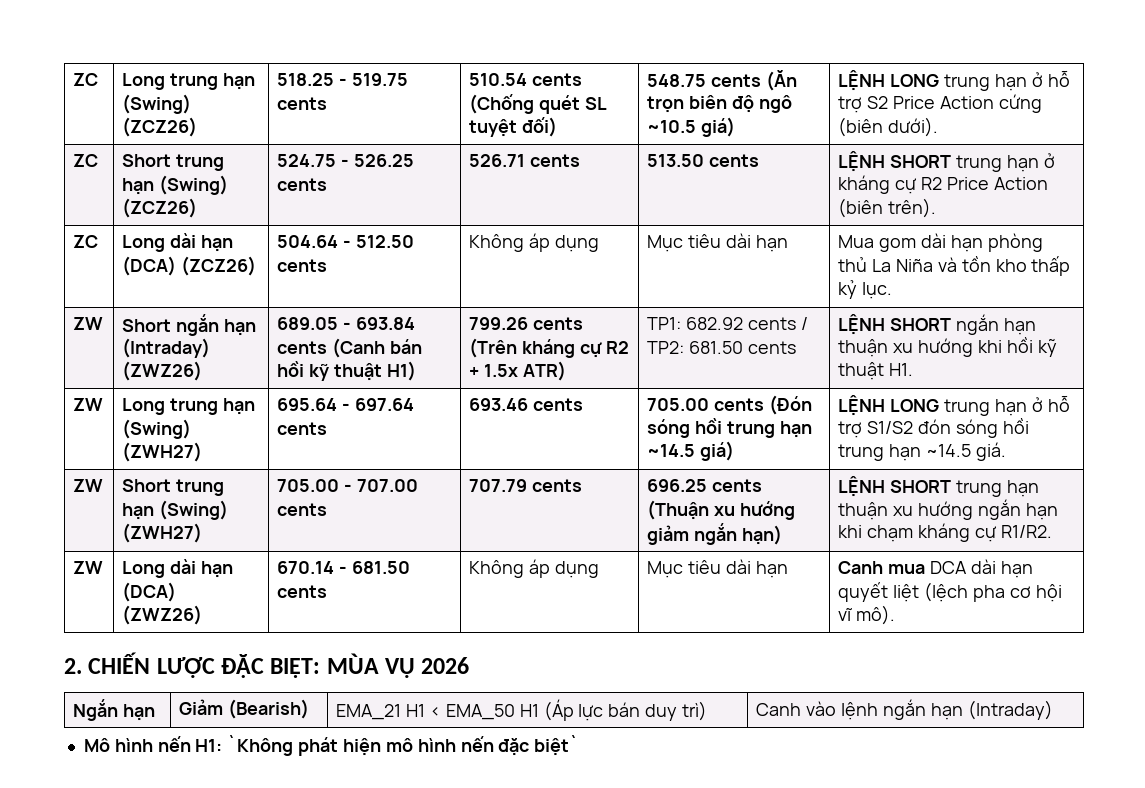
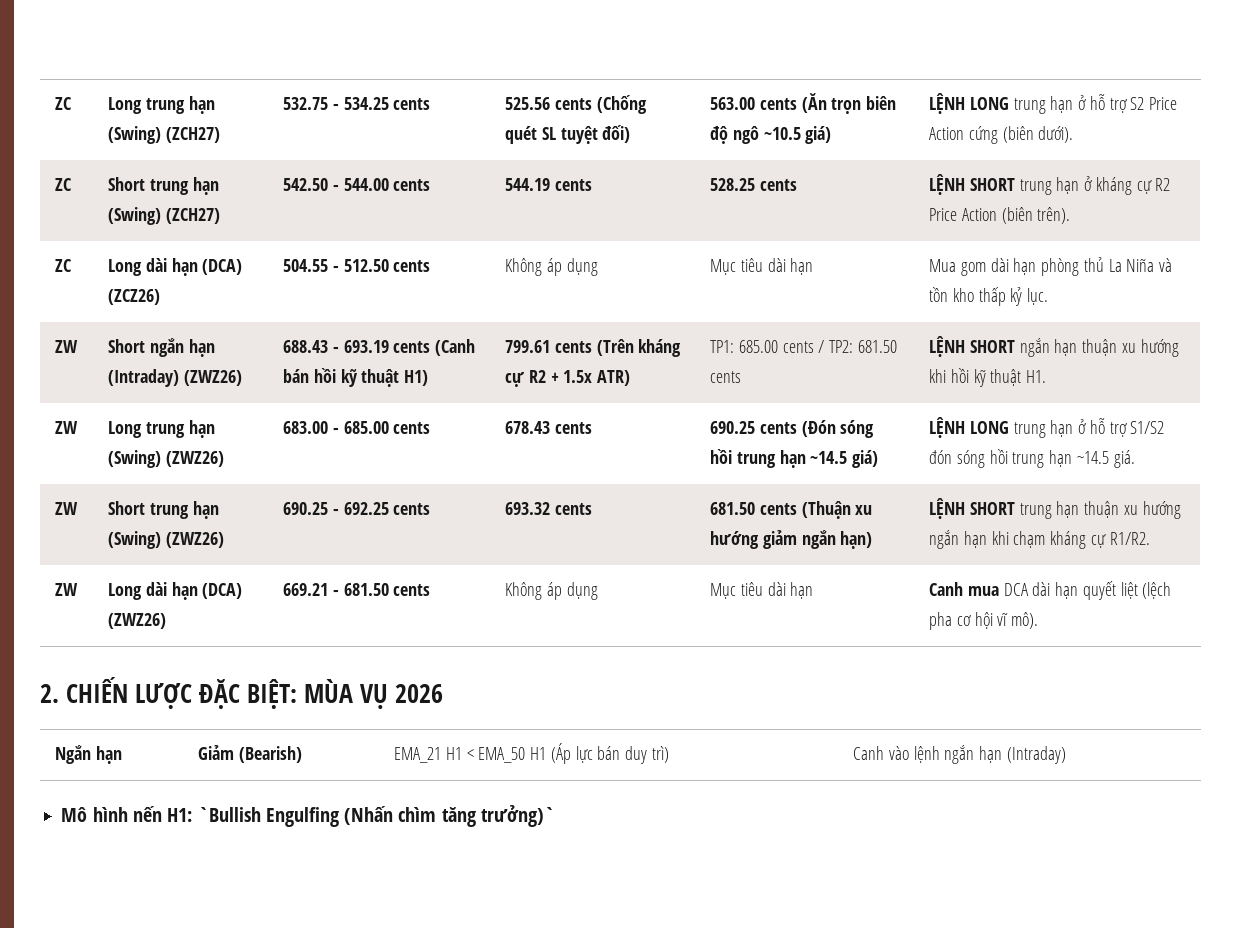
[122,117,198,137] [277,73,408,86] [277,97,328,110] [469,73,528,86] (ZCZ26) | 518.25 - 519.75 cents | 510.54 -> [165,127,220,143] [283,97,431,110] [505,97,551,110] (ZCH27) | 532.75 - 534.25 cents | 525.56
[647,74,707,87] 548.75 -> [710,97,756,110] 563.00
[122,198,198,218] [277,154,414,167] [277,178,328,191] [469,154,581,167] [647,154,705,167] (ZCZ26) | 524.75 - 526.25 cents | 526.71 cents | 513.50 -> [165,208,220,224] [283,178,431,191] [505,178,592,191] [710,178,756,191] (ZCH27) | 542.50 - 544.00 cents | 544.19 cents | 528.25
[277,235,339,248] 504.64 -> [283,259,329,272] 504.55
[277,317,415,330] 689.05 - 693.84 -> [283,340,389,353] 688.43 - 693.19
[469,317,529,330] 799.26 -> [505,340,551,353] 799.61
[686,317,744,330] 682.92 -> [738,340,778,353] 685.00
[122,442,203,462] [277,398,414,411] [277,422,328,435] [469,398,584,411] [647,398,710,411] (ZWH27) | 695.64 - 697.64 cents | 693.46 cents | 705.00 -> [165,451,224,467] [283,421,431,434] [505,421,592,434] [710,421,756,434] (ZWZ26) | 683.00 - 685.00 cents | 678.43 cents | 690.25
[122,523,203,543] [277,479,418,492] [277,503,328,516] [469,479,583,492] [647,479,708,492] (ZWH27) | 705.00 - 707.00 cents | 707.79 cents | 696.25 -> [165,532,224,548] [283,502,431,515] [505,502,592,515] [710,502,756,515] (ZWZ26) | 690.25 - 692.25 cents | 693.32 cents | 681.50
[277,561,335,574] 670.14 -> [283,583,329,596] 669.21
[227,735,580,756] `Không phát hiện mô hình nến đặc biệt` -> [197,805,555,827] `Bullish Engulfing (Nhấn chìm tăng trưởng)`

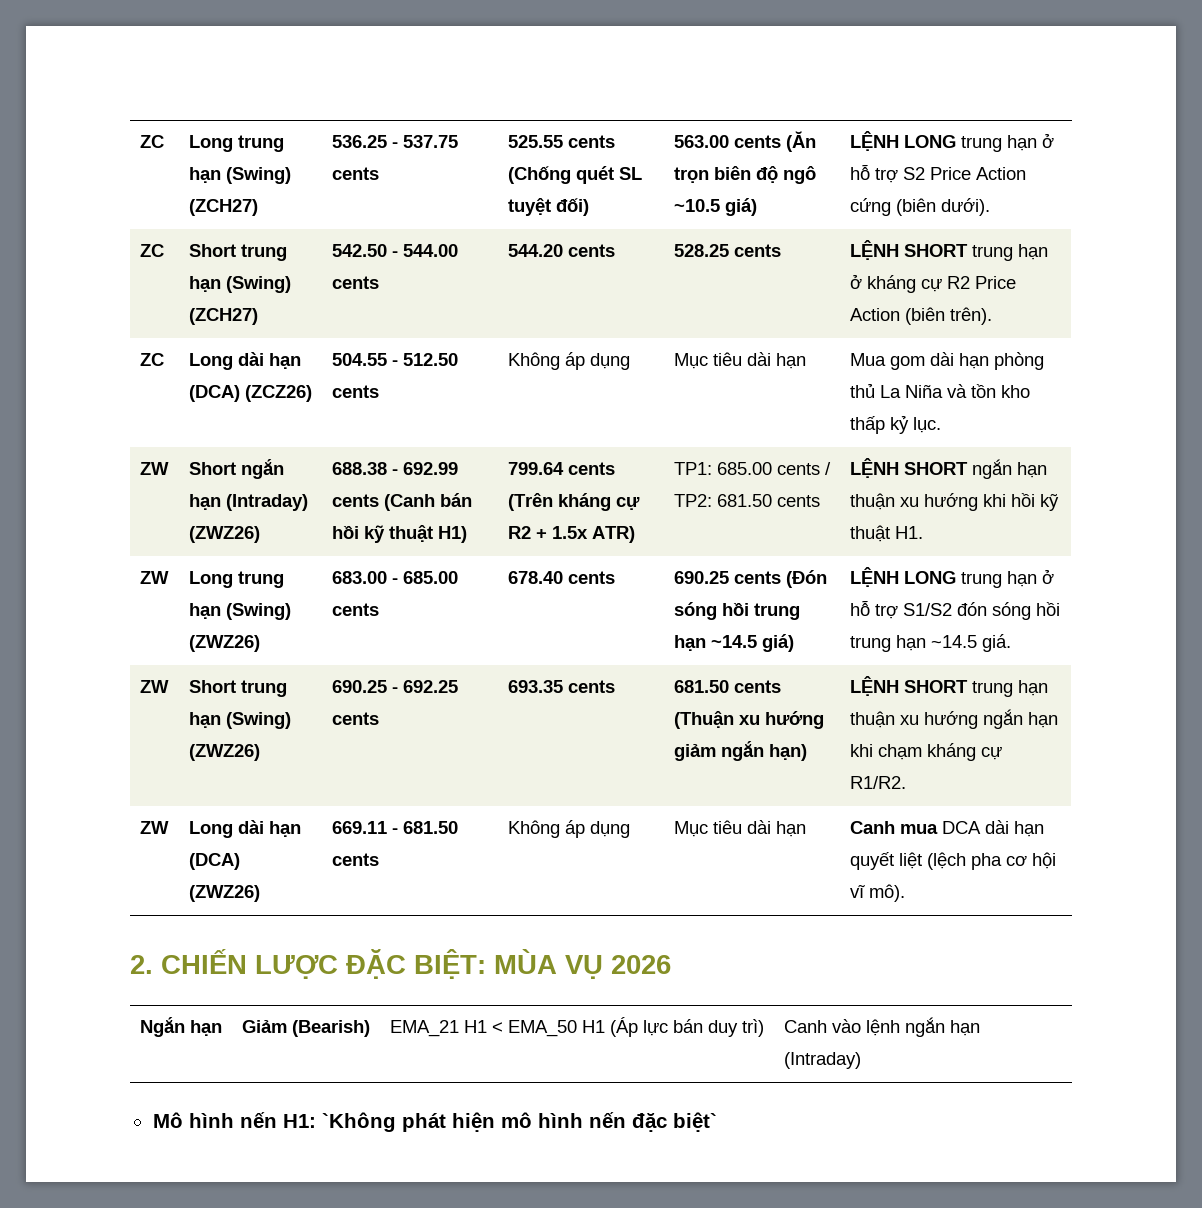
[283,97,431,110] [505,97,551,110] 532.75 - 534.25 cents | 525.56 -> [332,135,459,148] [332,167,380,180] [508,135,564,148] 536.25 - 537.75 cents | 525.55
[505,178,551,191] 544.19 -> [508,244,564,257] 544.20
[283,340,389,353] 688.43 - 693.19 -> [332,462,459,475] 688.38 - 692.99
[505,340,551,353] 799.61 -> [508,462,565,475] 799.64
[505,421,551,434] 678.43 -> [508,571,564,584] 678.40
[505,502,551,515] 693.32 -> [508,680,564,693] 693.35
[283,583,329,596] 669.21 -> [332,821,388,834] 669.11
[197,805,555,827] `Bullish Engulfing (Nhấn chìm tăng trưởng)` -> [321,1112,717,1132] `Không phát hiện mô hình nến đặc biệt`

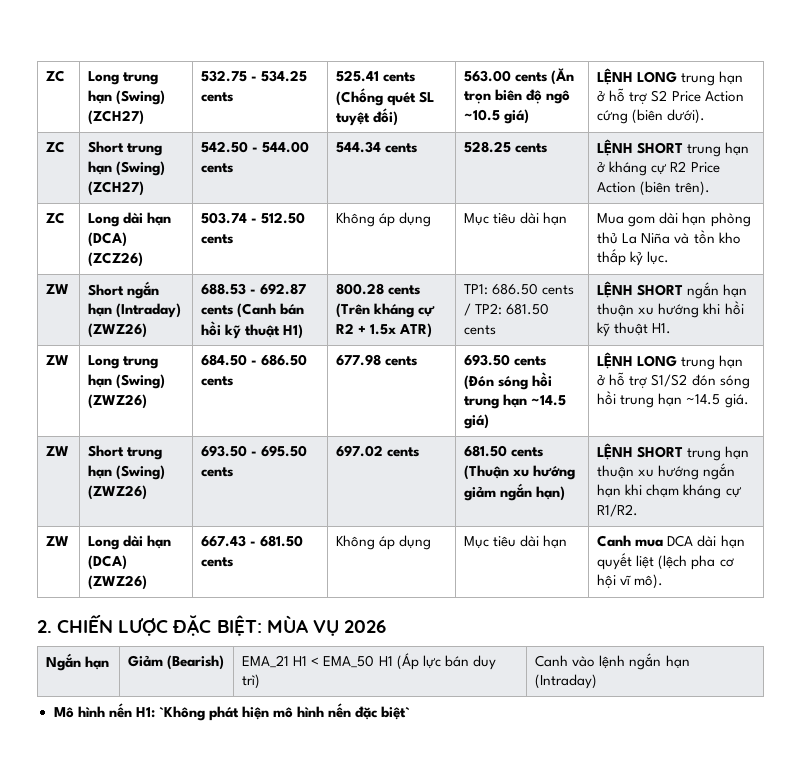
[332,135,459,148] [332,167,380,180] [508,135,564,148] 536.25 - 537.75 cents | 525.55 -> [201,70,308,82] [201,92,234,102] [336,70,380,82] 532.75 - 534.25 cents | 525.41
[508,244,564,257] 544.20 -> [336,141,382,153] 544.34
[332,353,388,366] 504.55 -> [201,212,248,224] 503.74
[332,462,459,475] 688.38 - 692.99 -> [201,283,307,295] 688.53 - 692.87
[508,462,565,475] 799.64 -> [336,283,385,295] 800.28
[717,462,773,475] 685.00 -> [492,283,539,295] 686.50
[332,571,459,584] [332,603,380,616] [508,571,616,584] [674,571,730,584] 683.00 - 685.00 cents | 678.40 cents | 690.25 -> [201,354,308,366] [201,376,234,386] [336,354,418,366] [464,354,511,366] 684.50 - 686.50 cents | 677.98 cents | 693.50
[332,680,459,693] [332,712,380,725] [508,680,564,693] 690.25 - 692.25 cents | 693.35 -> [201,445,308,457] [201,467,234,477] [336,445,384,457] 693.50 - 695.50 cents | 697.02
[332,821,388,834] 669.11 -> [201,535,247,547] 667.43

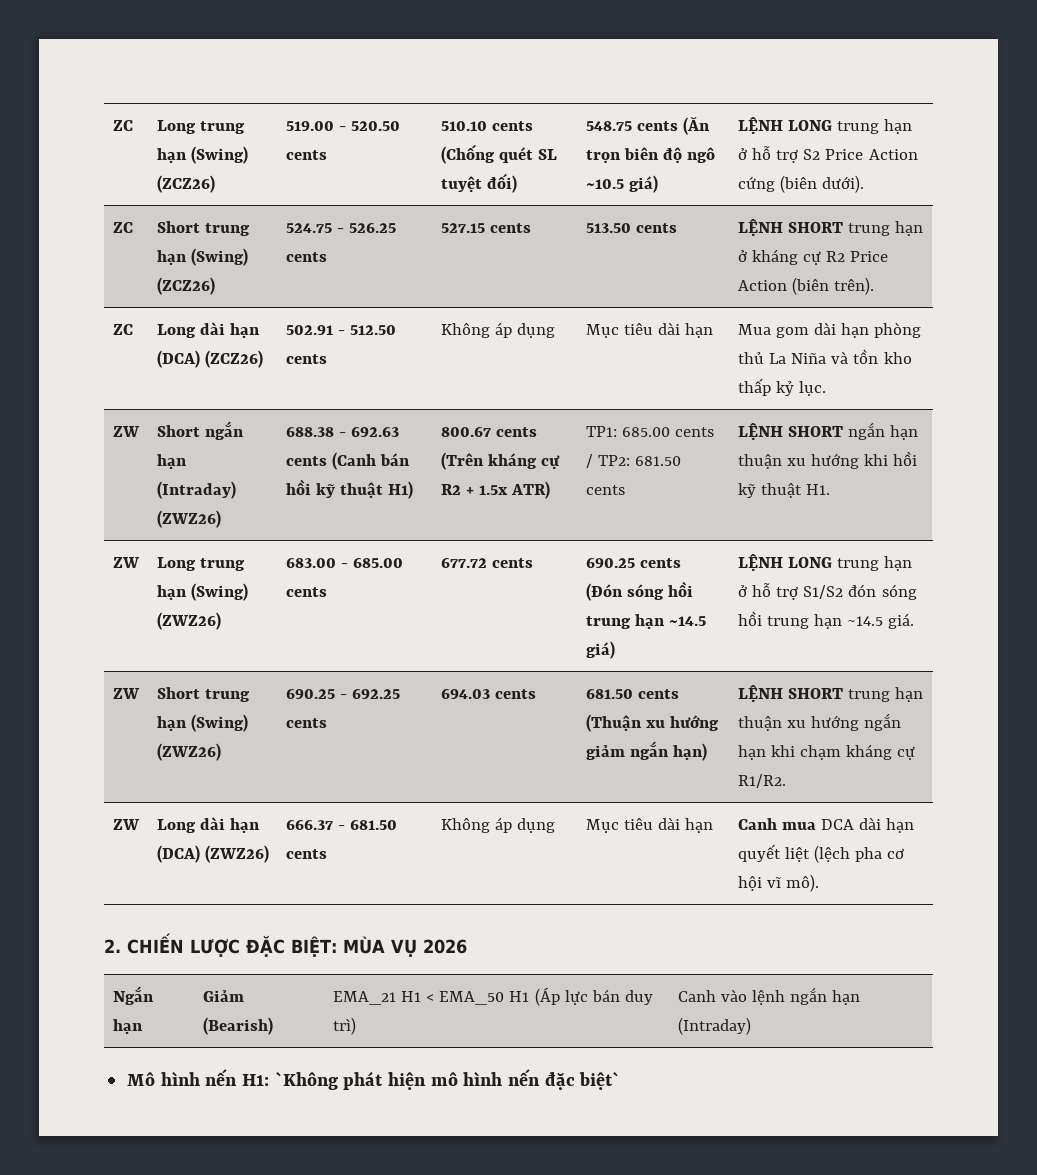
[88,110,145,125] [201,70,308,82] [201,92,234,102] [336,70,380,82] (ZCH27) | 532.75 - 534.25 cents | 525.41 -> [156,175,215,193] [285,121,401,131] [285,150,327,160] [440,121,487,131] (ZCZ26) | 519.00 - 520.50 cents | 510.10
[464,70,512,82] 563.00 -> [585,121,632,131] 548.75
[88,181,145,196] [201,141,310,153] [201,163,234,173] [336,141,418,153] [464,141,512,153] (ZCH27) | 542.50 - 544.00 cents | 544.34 cents | 528.25 -> [156,277,215,295] [285,223,397,233] [285,252,327,262] [440,223,532,233] [585,223,631,233] (ZCZ26) | 524.75 - 526.25 cents | 527.15 cents | 513.50
[201,212,248,224] 503.74 -> [285,325,333,335] 502.91
[201,283,307,295] 688.53 - 692.87 -> [285,427,400,437] 688.38 - 692.63
[336,283,385,295] 800.28 -> [440,427,491,437] 800.67
[492,283,539,295] 686.50 -> [622,427,671,437] 685.00
[201,354,308,366] [201,376,234,386] [336,354,418,366] [464,354,511,366] 684.50 - 686.50 cents | 677.98 cents | 693.50 -> [285,558,404,568] [285,587,327,597] [440,558,534,568] [585,558,635,568] 683.00 - 685.00 cents | 677.72 cents | 690.25
[201,445,308,457] [201,467,234,477] [336,445,384,457] 693.50 - 695.50 cents | 697.02 -> [285,689,401,699] [285,718,327,728] [440,689,490,699] 690.25 - 692.25 cents | 694.03
[201,535,247,547] 667.43 -> [285,820,333,830] 666.37

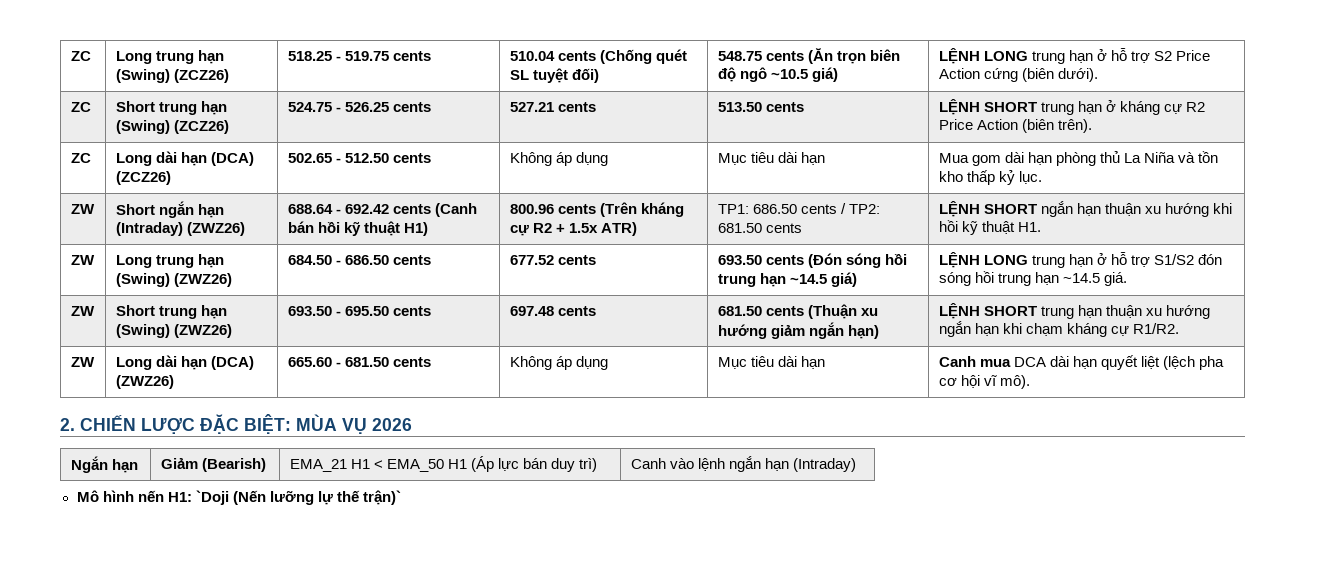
[285,121,401,131] [285,150,327,160] [440,121,487,131] 519.00 - 520.50 cents | 510.10 -> [287,51,431,61] [509,51,555,61] 518.25 - 519.75 cents | 510.04
[440,223,485,233] 527.15 -> [509,102,554,112] 527.21
[285,325,333,335] 502.91 -> [287,153,332,163] 502.65
[285,427,400,437] 688.38 - 692.63 -> [287,204,389,214] 688.64 - 692.42
[440,427,491,437] 800.67 -> [509,204,554,214] 800.96
[622,427,671,437] 685.00 -> [752,204,797,214] 686.50
[285,558,404,568] [285,587,327,597] [440,558,534,568] [585,558,635,568] 683.00 - 685.00 cents | 677.72 cents | 690.25 -> [287,255,431,265] [509,255,596,265] [717,255,762,265] 684.50 - 686.50 cents | 677.52 cents | 693.50
[285,689,401,699] [285,718,327,728] [440,689,490,699] 690.25 - 692.25 cents | 694.03 -> [287,306,431,316] [509,306,554,316] 693.50 - 695.50 cents | 697.48
[285,820,333,830] 666.37 -> [287,357,332,367] 665.60
[274,1069,621,1090] `Không phát hiện mô hình nến đặc biệt` -> [195,490,401,505] `Doji (Nến lưỡng lự thế trận)`

